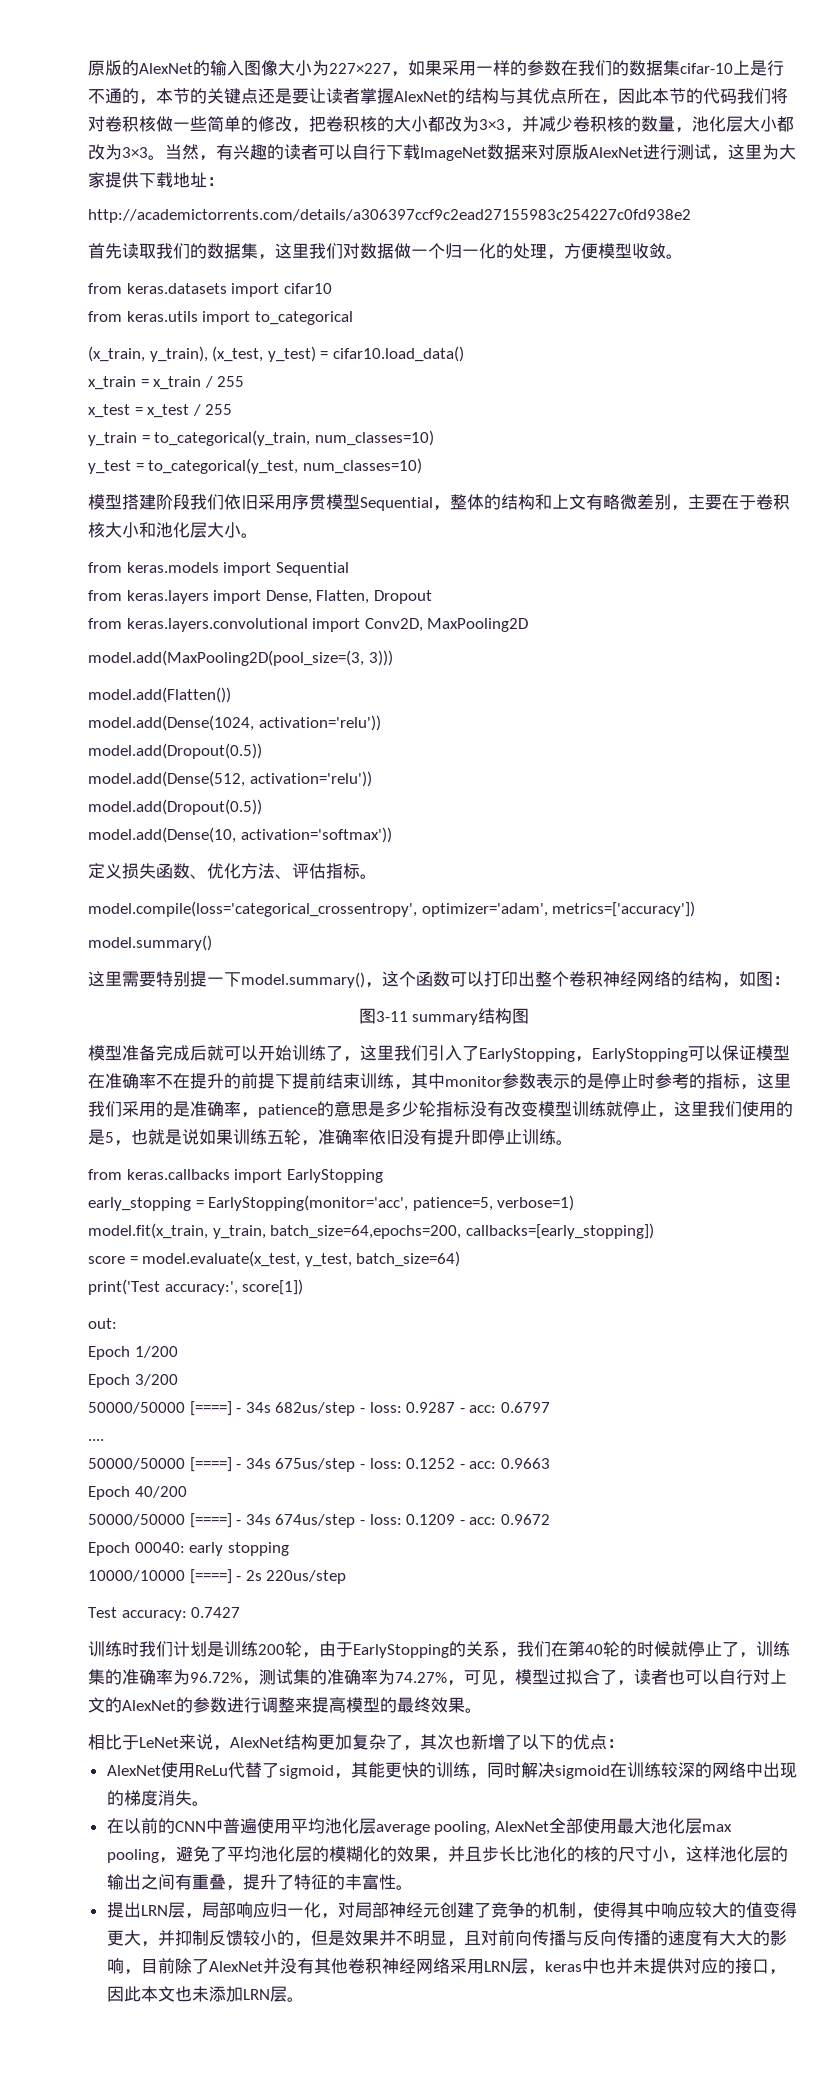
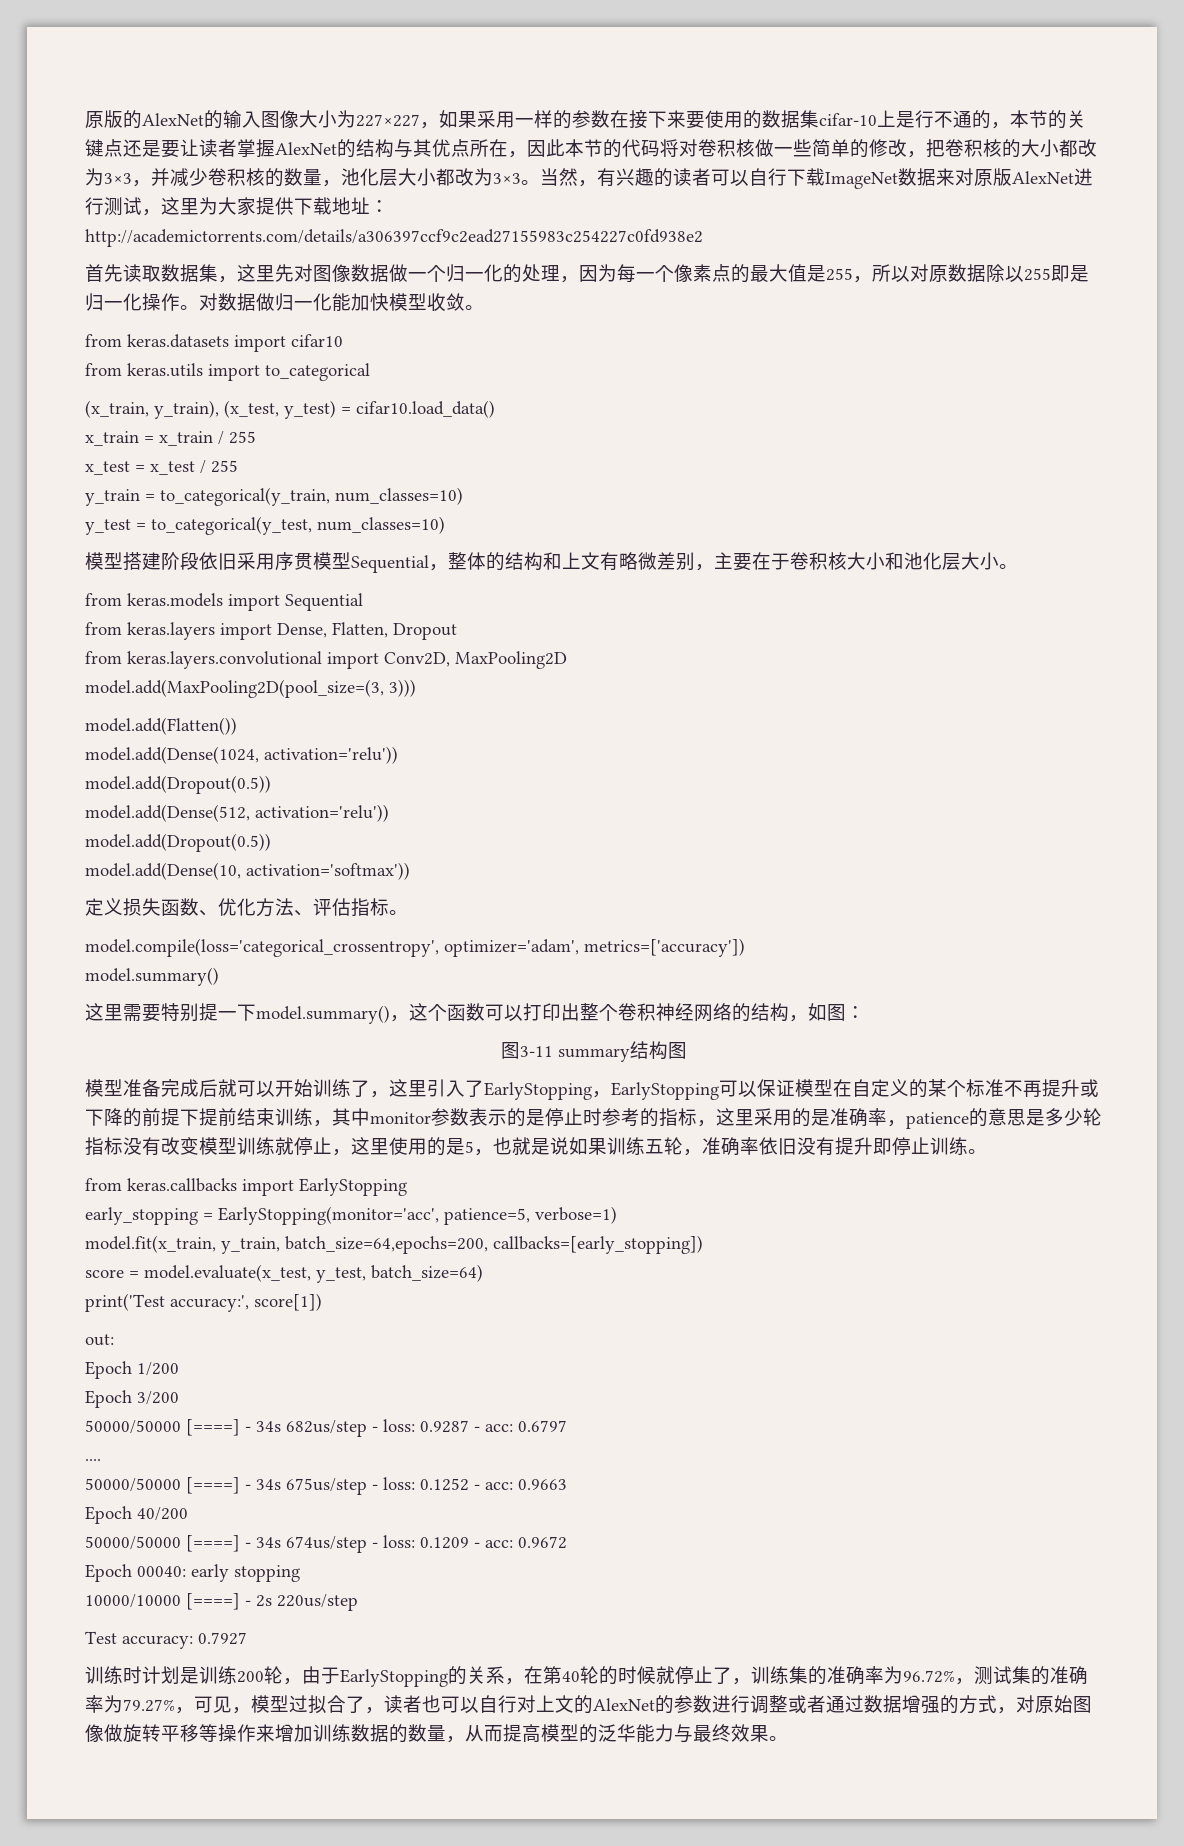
[578,60,612,76] 我们 -> [629,110,743,129] 接下来要使用
[737,88,771,104] 我们 -> (660, 148) none
[156,243,207,259] 我们的 -> (161, 273) none
[309,243,360,259] 我们对 -> [275,264,351,282] 先对图像
[564,243,598,259] 方便 -> [579,264,1089,283] [85,293,389,312] 因为每一个像素点的最大值是255，所以对原数据除以255即是归一化操作。对数据做归一化能加快
[190,494,224,510] 我们 -> (199, 561) none
[394,1045,428,1061] 我们 -> (427, 1088) none
[105,1073,224,1089] 准确率不在提升 -> [852,1079,1099,1098] [85,1108,123,1126] 自定义的某个标准不再提升或下降
[88,1101,122,1117] 我们 -> (754, 1117) none
[708,1101,742,1117] 我们 -> (389, 1146) none
[191,1607,241,1618] 0.7427 -> [198,1632,247,1645] 0.7927
[139,1641,173,1657] 我们 -> (142, 1675) none
[517,1641,551,1657] 我们 -> (524, 1681) none
[395,1672,447,1683] 74.27% -> [123,1699,175,1712] 79.27%
[295,1697,482,1713] [88,1734,624,1751] [106,1762,797,1779] [106,1790,209,1806] [106,1818,732,1835] [106,1846,788,1863] [106,1874,413,1891] [106,1902,797,1919] [106,1930,787,1947] [106,1958,786,1975] [106,1986,287,2002] 来提高模型的最终效果。 // 相比于LeNet来说，AlexNet结构更加复杂了，其次也新增了以下的优点： // AlexNet使用ReLu代替了sigmoid，其能更快的训练，同时解决sigmoid在训练较深的网络中出现的梯度消失。 // 在以前的CNN中普遍使用平均池化层average pooling, AlexNet全部使用最大池化层max pooling，避免了平均池化层的模糊化的效果，并且步长比池化的核的尺寸小，这样池化层的输出之间有重叠，提升了特征的丰富性。 // 提出LRN层，局部响应归一化，对局部神经元创建了竞争的机制，使得其中响应较大的值变得更大，并抑制反馈较小的，但是效果并不明显，且对前向传播与反向传播的速度有大大的影响，目前除了AlexNet并没有其他卷积神经网络采用LRN层，keras中也并未提供对应的接口，因此本文也未添加LRN层 -> [788,1695,1092,1714] [85,1724,769,1743] 或者通过数据增强的方式，对原始图像做旋转平移等操作来增加训练数据的数量，从而提高模型的泛华能力与最终效果

